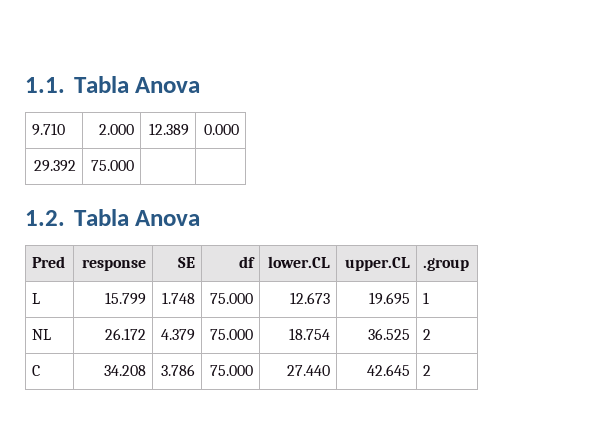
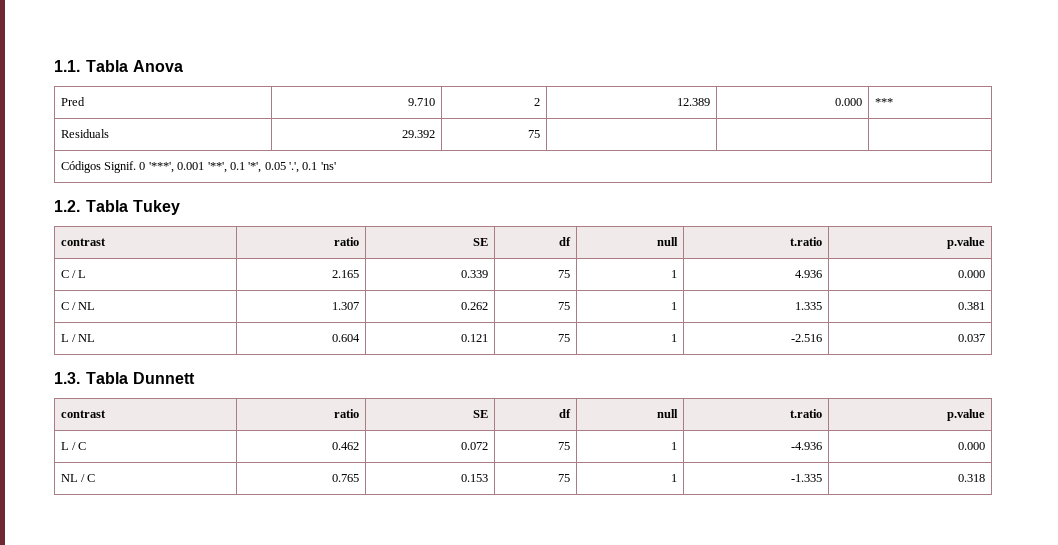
[32,123,66,136] [98,124,134,135] [148,123,189,136] [203,124,239,135] [33,160,76,172] [90,160,134,171] [25,209,201,226] [32,256,66,268] [81,259,146,271] [177,257,195,268] [238,256,255,268] [267,256,330,268] [344,257,410,271] [423,258,470,271] [32,293,41,304] [104,292,146,305] [161,292,195,304] [209,293,253,304] [289,292,330,304] [368,292,410,305] [423,292,430,304] [32,329,52,340] [104,328,146,340] [160,329,195,341] [209,329,253,340] [288,328,330,340] [367,328,410,340] [423,329,432,340] [32,365,41,376] [103,365,146,376] [160,364,195,376] [209,365,253,376] [286,365,330,376] [366,364,410,376] [423,365,432,376] 9.710 | 2.000 | 12.389 | 0.000 // 29.392 | 75.000 | | // 1.2. Tabla Anova // Pred | response | SE | df | lower.CL | upper.CL | .group // L | 15.799 | 1.748 | 75.000 | 12.673 | 19.695 | 1 // NL | 26.172 | 4.379 | 75.000 | 18.754 | 36.525 | 2 // C | 34.208 | 3.786 | 75.000 | 27.440 | 42.645 | 2 -> [60,97,85,106] [408,98,436,106] [534,98,541,106] [677,98,711,106] [835,98,863,106] [874,98,893,106] [60,129,109,138] [402,130,436,138] [528,130,541,138] [60,161,336,173] [54,200,180,215] [60,238,106,246] [334,237,360,246] [473,238,489,246] [559,237,572,246] [657,237,679,246] [790,237,823,246] [947,237,986,249] [60,270,87,278] [332,270,360,278] [461,270,489,278] [558,270,571,278] [671,270,678,278] [795,270,823,278] [958,270,986,278] [60,302,96,310] [332,302,360,310] [461,302,489,310] [558,302,571,310] [671,302,678,310] [795,302,823,310] [958,302,986,310] [60,334,96,342] [332,334,361,342] [461,334,489,342] [558,334,571,342] [671,334,678,342] [791,334,823,342] [958,334,986,342] [54,372,195,384] [60,410,106,418] [334,409,360,418] [473,410,489,418] [559,409,572,418] [657,409,679,418] [790,409,823,418] [947,409,986,421] [60,442,87,450] [332,442,360,450] [461,442,489,450] [558,442,571,450] [671,442,678,450] [791,442,823,450] [958,442,986,450] [60,474,96,482] [332,474,360,482] [461,474,489,482] [558,474,571,482] [671,474,678,482] [791,474,823,482] [958,474,986,482] Pred | 9.710 | 2 | 12.389 | 0.000 | *** // Residuals | 29.392 | 75 | | | // Códigos Signif. 0 '***', 0.001 '**', 0.1 '*', 0.05 '.', 0.1 'ns' // 1.2. Tabla Tukey // contrast | ratio | SE | df | null | t.ratio | p.value // C / L | 2.165 | 0.339 | 75 | 1 | 4.936 | 0.000 // C / NL | 1.307 | 0.262 | 75 | 1 | 1.335 | 0.381 // L / NL | 0.604 | 0.121 | 75 | 1 | -2.516 | 0.037 // 1.3. Tabla Dunnett // contrast | ratio | SE | df | null | t.ratio | p.value // L / C | 0.462 | 0.072 | 75 | 1 | -4.936 | 0.000 // NL / C | 0.765 | 0.153 | 75 | 1 | -1.335 | 0.318

